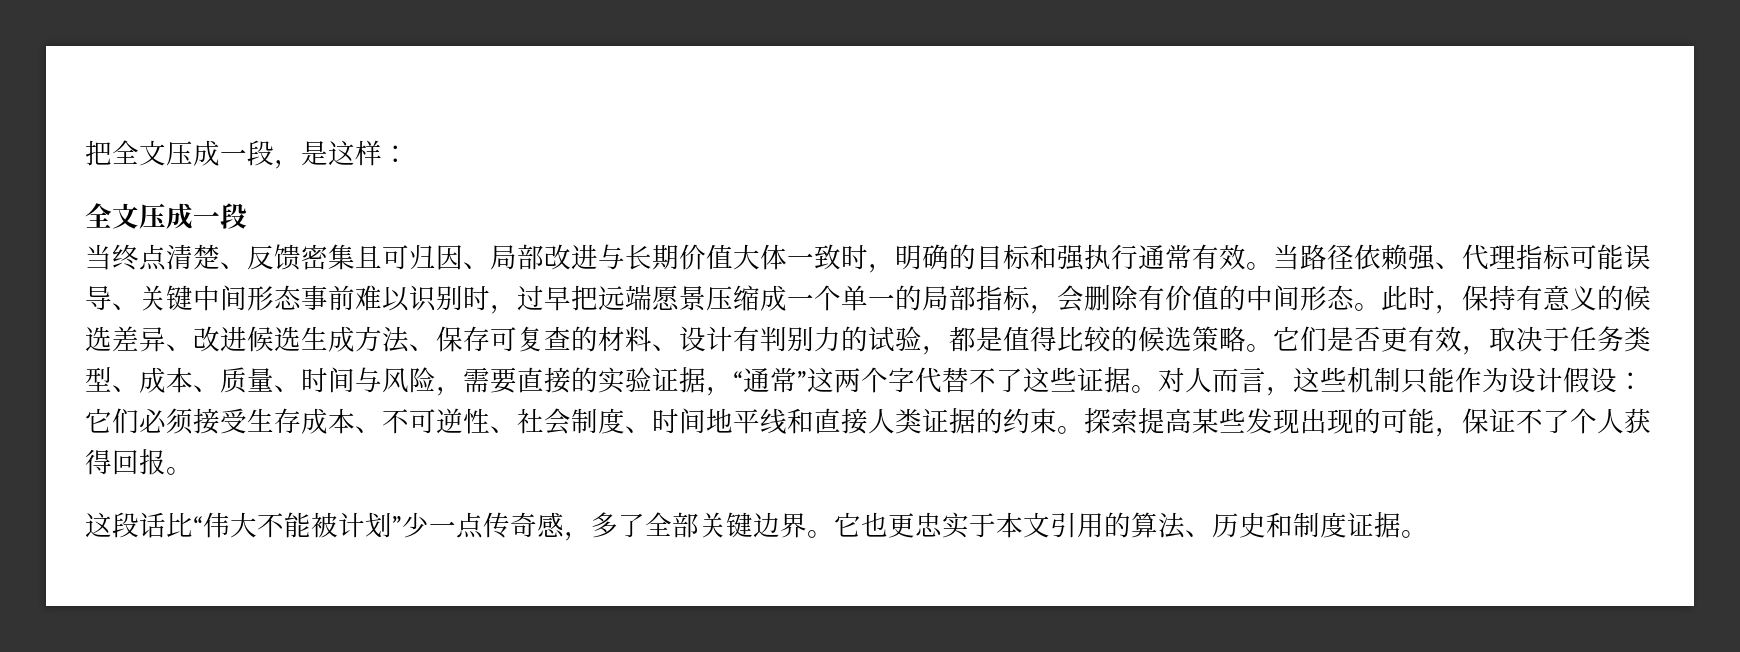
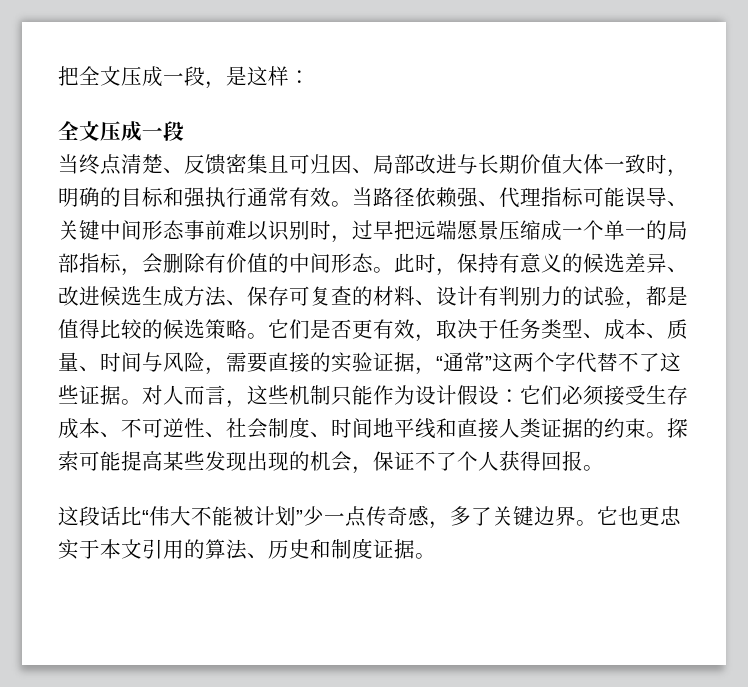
(1138, 421) none -> [79,451,121,471] 可能
[1381,408,1435,434] 可能 -> [310,451,352,472] 机会
[645,512,699,538] 全部 -> (492, 516) none

